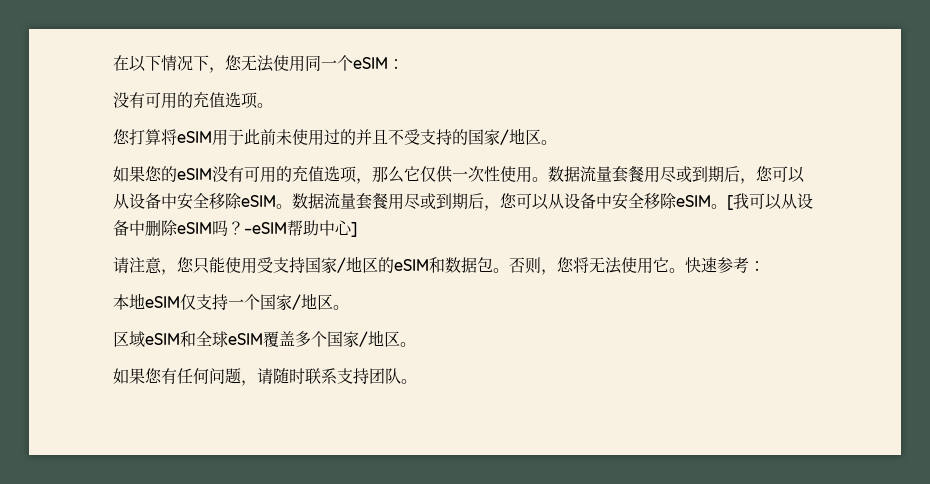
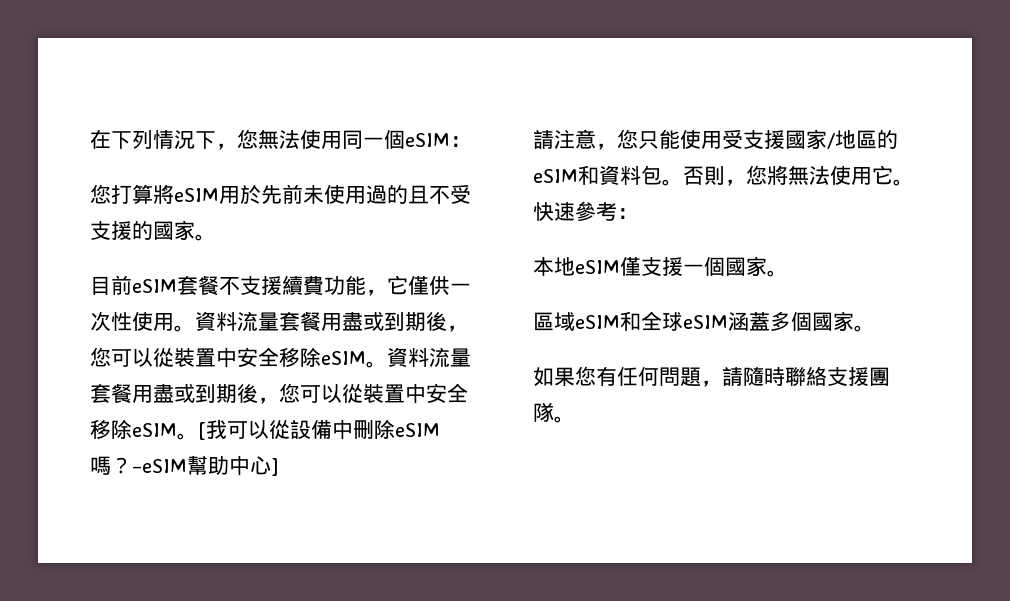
[129,55,257,73] 以下情况下，您无 -> [111,129,279,150] 下列情況下，您無
[337,55,353,71] 个 -> [384,130,405,149] 個
[113,92,273,109] // 没有可用的充值选项。 -> (471, 141) none
[161,129,260,146] 将eSIM用于此 -> [153,184,282,204] 將eSIM用於先
[324,129,372,145] 过的并 -> [366,185,408,204] 過的
[436,128,557,146] [113,166,436,184] 持的国家/地区。 // 如果您的eSIM没有可用的充值选项，那么它仅 -> [111,220,216,241] [90,275,429,296] 援的國家。 // 目前eSIM套餐不支援續費功能，它僅
[548,165,805,184] [113,192,596,211] 数据流量套餐用尽或到期后，您可以从设备中安全移除eSIM。数据流量套餐用尽或到期后，您可以从设备 -> [195,311,468,332] [90,347,471,368] [90,383,405,404] 資料流量套餐用盡或到期後，您可以從裝置中安全移除eSIM。資料流量套餐用盡或到期後，您可以從裝置
[781,193,813,209] [113,220,303,236] 从设备中删除eSIM吗？–eSIM帮 -> [269,419,440,440] [90,455,208,475] 從設備中刪除eSIM嗎？–eSIM幫
[113,257,129,273] 请 -> [533,130,554,149] 請
[289,256,378,274] 持国家/地区 -> [764,129,877,149] 援國家/地區
[445,257,605,275] 数据包。否则，您将无 -> [599,165,809,186] 資料包。否則，您將無
[717,257,733,273] 参 -> [575,201,596,222] 參
[180,293,349,311] [113,331,129,347] 仅支持一个国家/地区。 // 区 -> [620,256,788,277] [533,312,554,331] 僅支援一個國家。 // 區
[263,330,400,348] 覆盖多个国家/地区 -> [728,311,854,331] 涵蓋多個國家
[209,368,401,386] 问题，请随时联系支持团队 -> [659,366,890,387] [533,402,554,422] 問題，請隨時聯絡支援團隊

